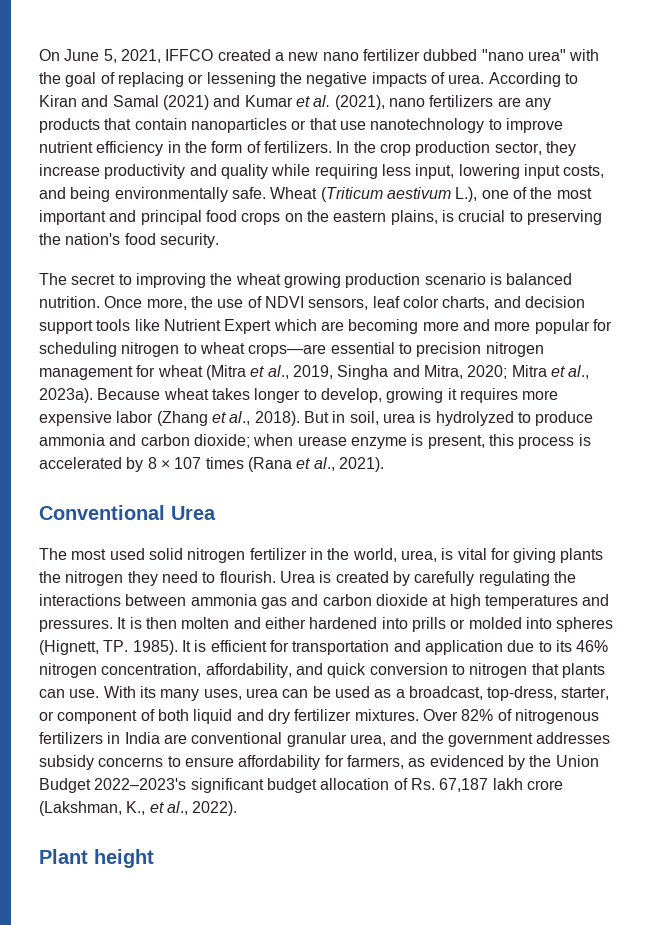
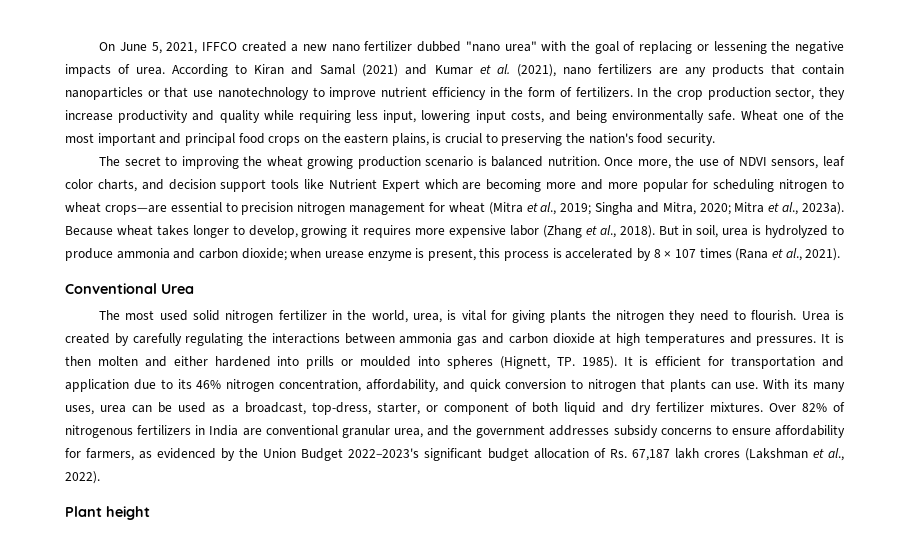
[320,187,478,202] (Triticum aestivum L.), -> (778, 115) none
[292,365,333,379] 2019, -> [560,203,592,215] 2019;
[468,617,522,629] molded -> [360,356,412,367] moulded
[526,780,563,790] [39,801,146,816] crore (Lakshman, K., -> [703,448,808,461] crores (Lakshman

